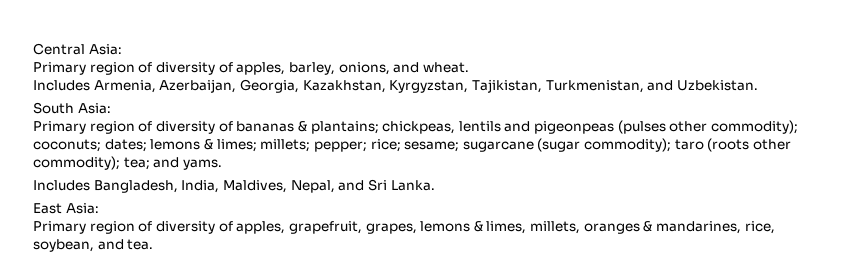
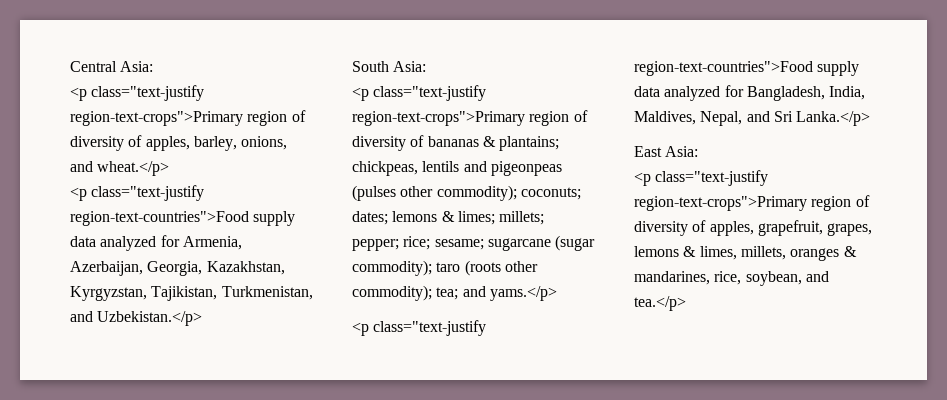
[33,62,86,75] Primary -> [70,85,205,101] [70,111,243,126] <p class="text-justify region-text-crops">Primary
[422,62,469,73] [33,80,90,91] wheat. // Includes -> [97,161,170,176] [70,185,205,201] [70,211,296,226] [70,235,180,251] wheat.</p> // <p class="text-justify region-text-countries">Food supply data analyzed for
[676,80,758,91] Uzbekistan. -> [97,311,203,326] Uzbekistan.</p>
[33,121,86,134] Primary -> [352,85,487,101] [352,111,525,126] <p class="text-justify region-text-crops">Primary
[182,159,222,170] [33,180,90,191] yams. // Includes -> [489,286,557,301] [352,320,487,336] [634,61,860,76] [634,85,744,101] yams.</p> // <p class="text-justify region-text-countries">Food supply data analyzed for
[390,180,435,191] Lanka. -> [796,111,871,126] Lanka.</p>
[33,221,86,234] Primary -> [634,170,769,186] [634,196,807,211] <p class="text-justify region-text-crops">Primary
[127,239,154,250] tea. -> [634,296,686,311] tea.</p>

